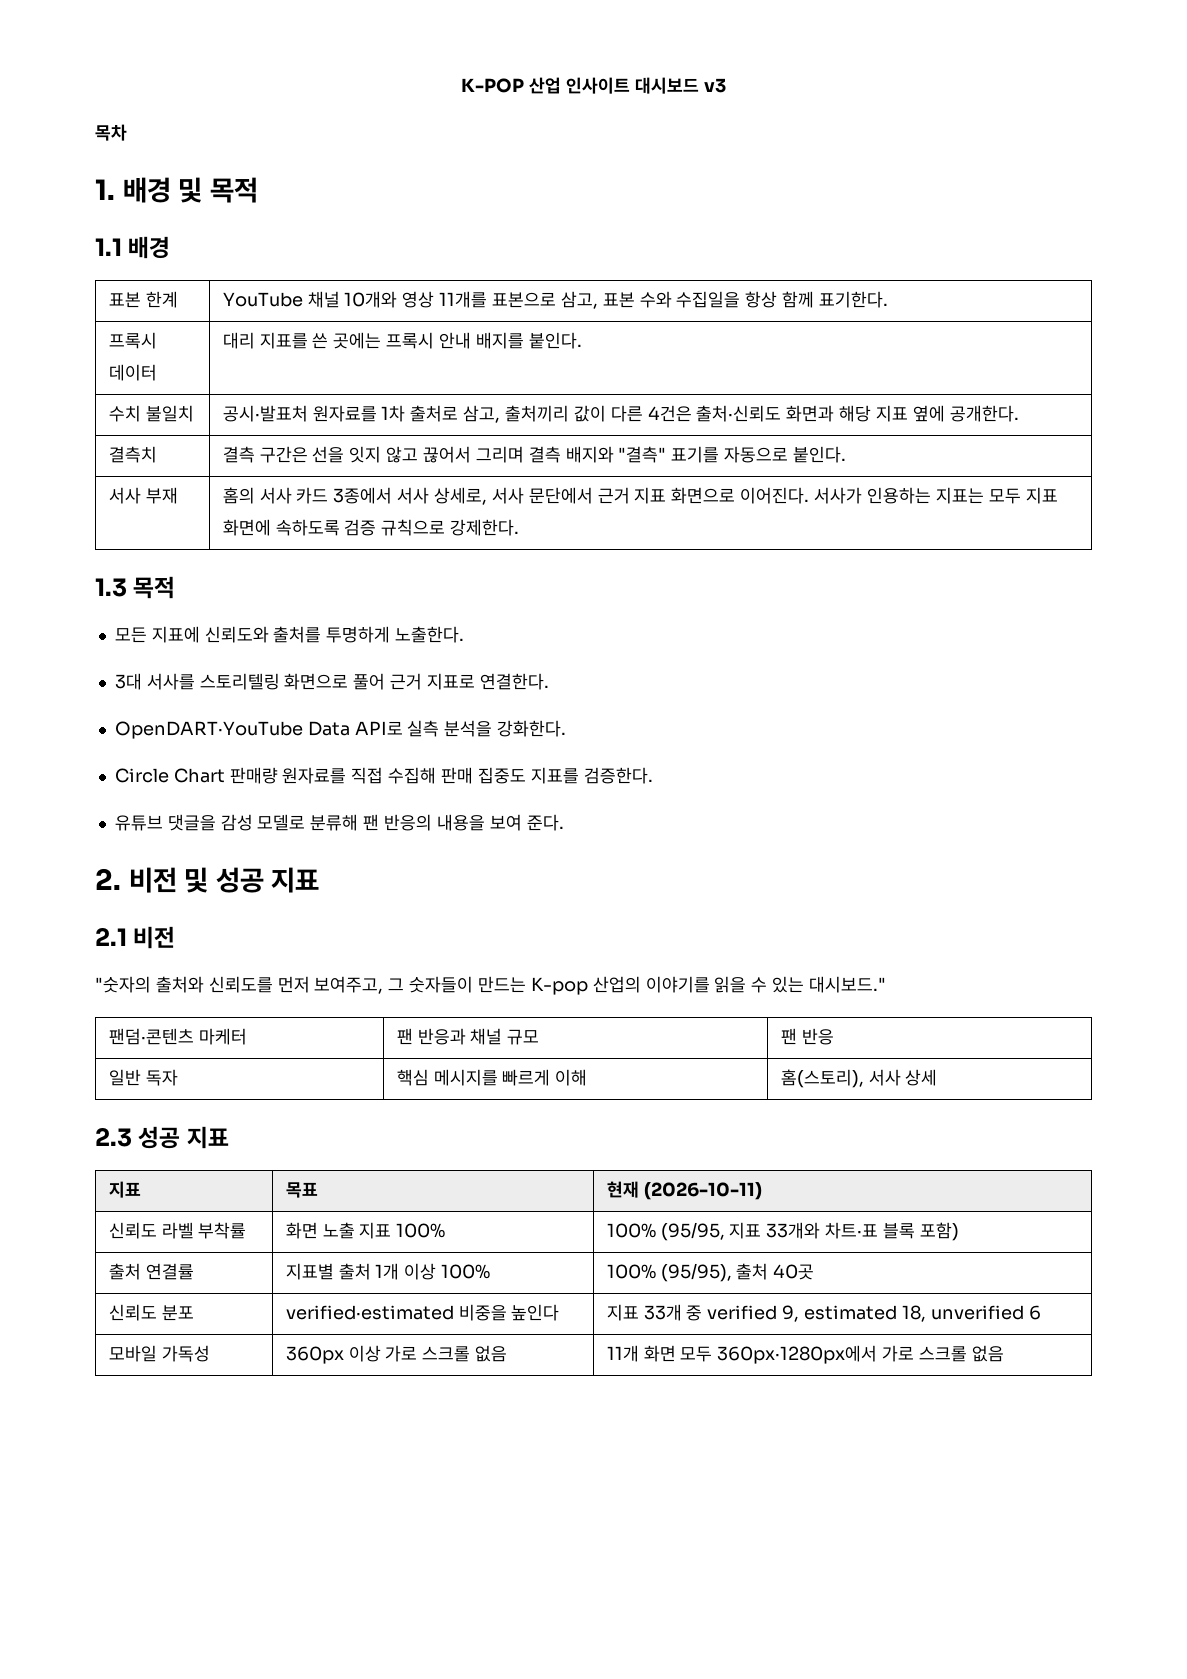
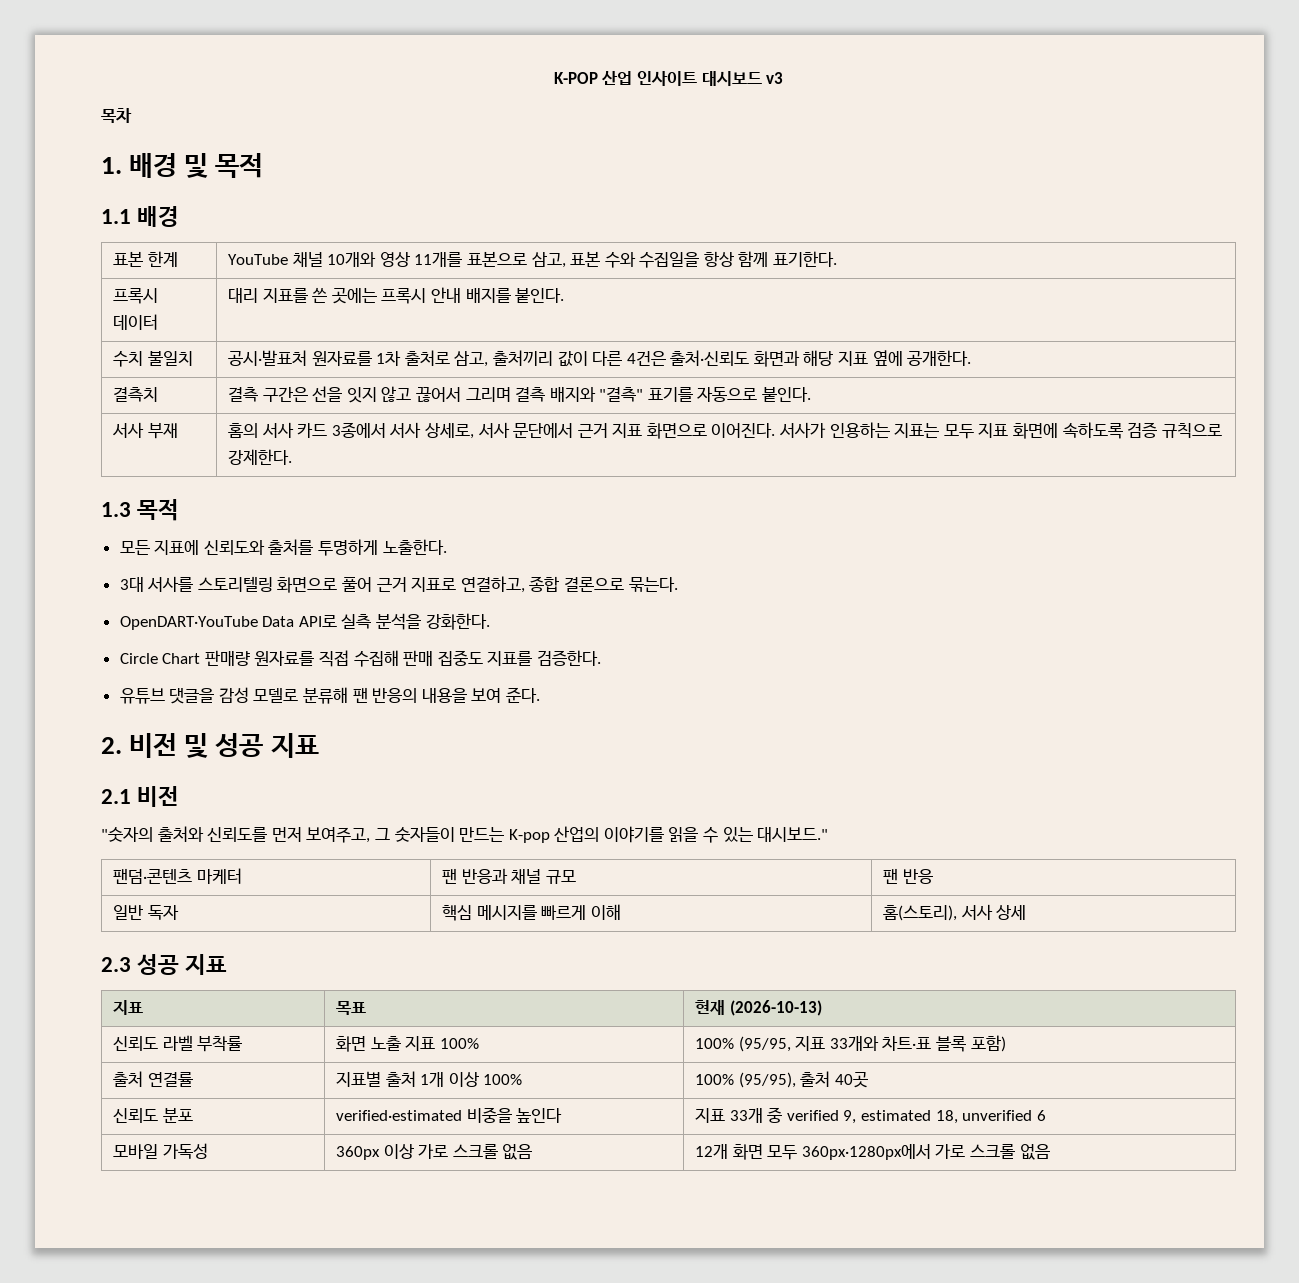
[479,673,549,690] 연결한다. -> [460,576,678,593] 연결하고, 종합 결론으로 묶는다.
[643,1182,762,1200] (2026-10-11) -> [729,1000,822,1016] (2026-10-13)
[606,1345,639,1362] 11개 -> [694,1144,728,1159] 12개

